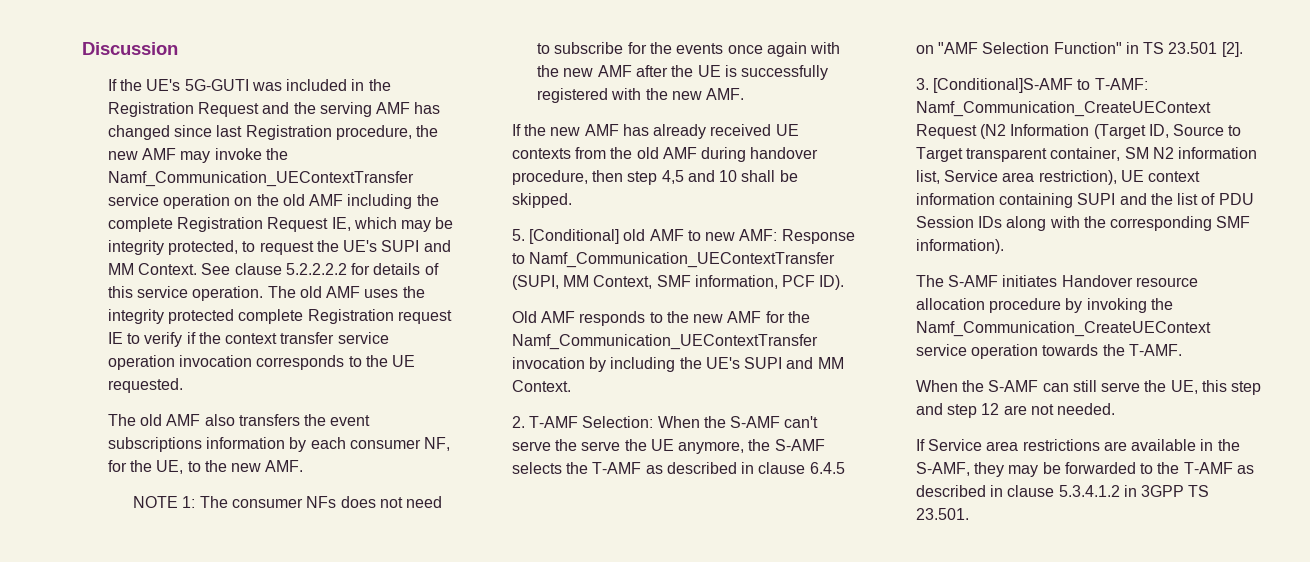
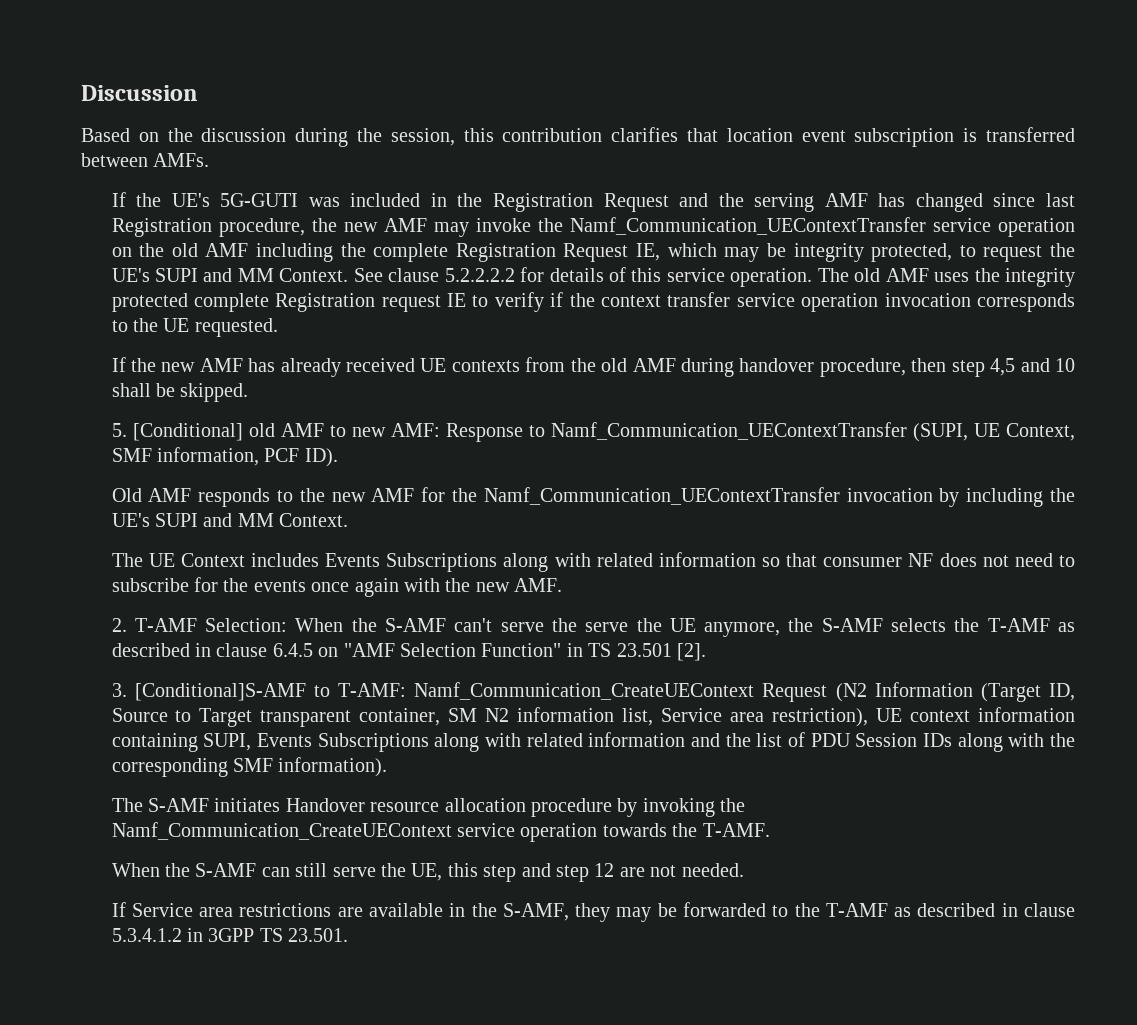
(178, 48) none -> [81,127,1075,147] [81,153,210,167] // Based on the discussion during the session, this contribution clarifies that location event subscription is transferred between AMFs.
[107,414,371,426] [107,437,451,452] [107,460,304,474] [133,496,443,508] [537,42,841,57] [537,65,829,80] [537,88,745,103] // The old AMF also transfers the event subscriptions information by each consumer NF, for the UE, to the new AMF. // NOTE 1: The consumer NFs does not need to subscribe for the events once again with the new AMF after the UE is successfully registered with the new AMF. -> (278, 327) none
[562,275,589,287] MM -> [973,423,1000,437] UE
(571, 386) none -> [111,552,1075,572] [111,577,563,597] // The UE Context includes Events Subscriptions along with related information so that consumer NF does not need to subscribe for the events once again with the new AMF.
[1077,193,1116,205] SUPI -> [203,732,686,752] SUPI, Events Subscriptions along with related information

